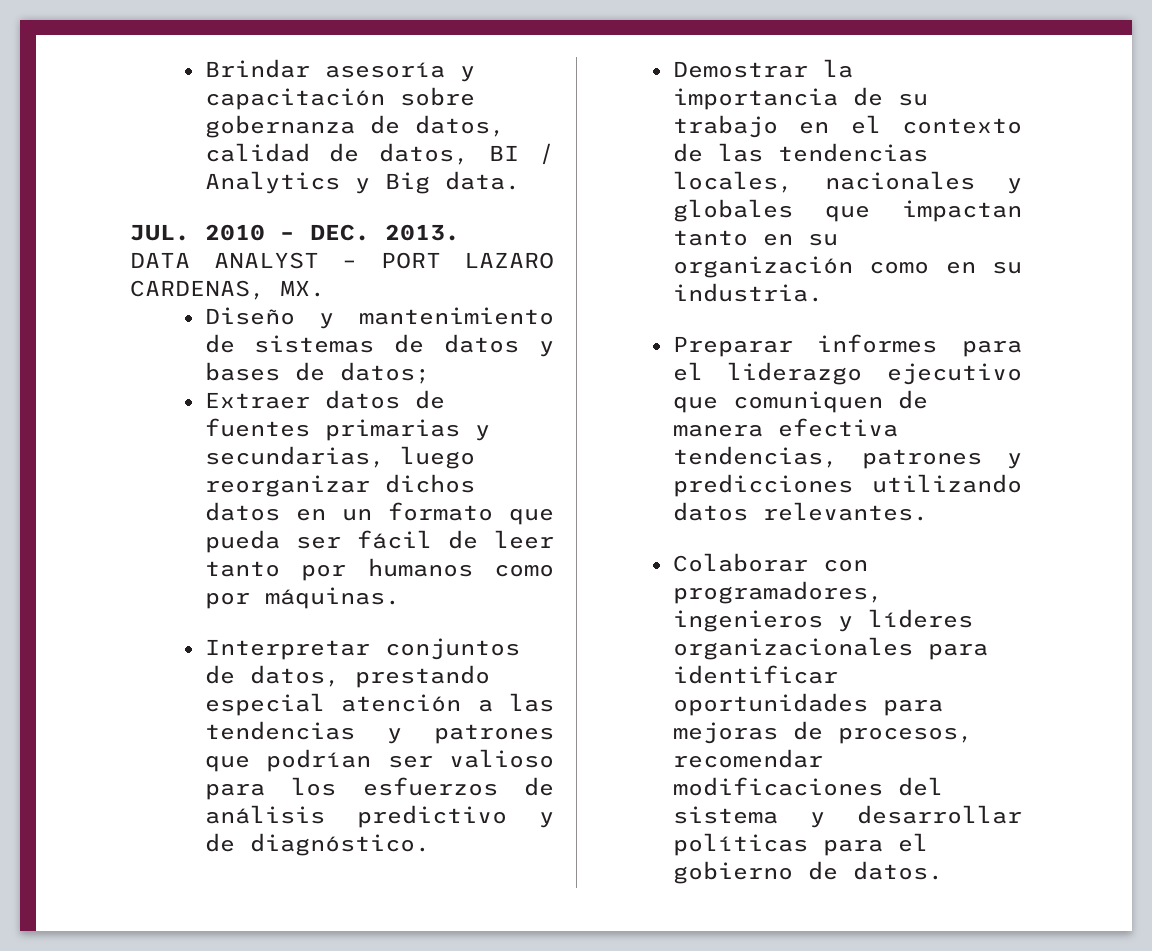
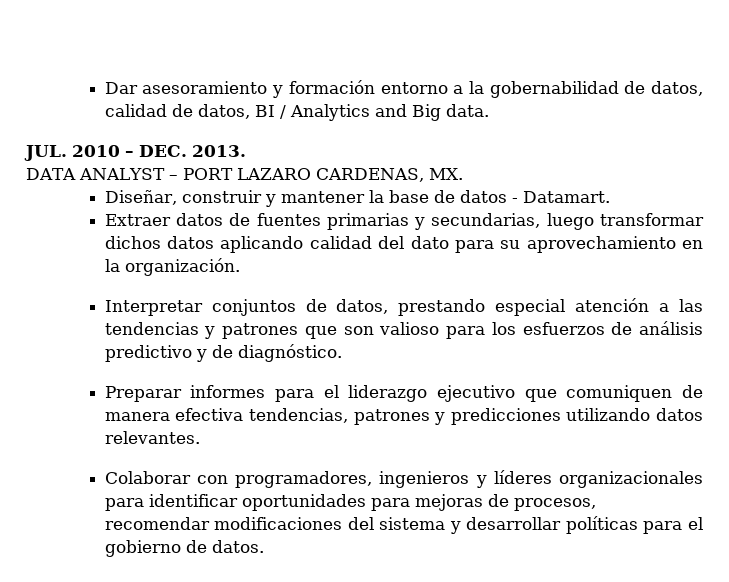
[204,59,475,82] [204,87,475,110] [204,115,355,138] Brindar asesoría y capacitación sobre gobernanza -> [104,80,619,98] Dar asesoramiento y formación entorno a la gobernabilidad
[354,178,370,194] y -> [374,104,407,117] and
[204,307,554,329] [204,334,554,357] [204,362,430,384] Diseño y mantenimiento de sistemas de datos y bases de datos; -> [104,190,610,207] Diseñar, construir y mantener la base de datos - Datamart.
[204,475,370,497] reorganizar -> [599,213,704,226] transformar
[295,502,554,525] [204,530,554,553] [204,558,554,581] [204,587,400,609] en un formato que pueda ser fácil de leer tanto por humanos como por máquinas. -> [220,236,703,253] [104,258,240,276] aplicando calidad del dato para su aprovechamiento en la organización.
[266,749,433,772] podrían ser -> [343,326,374,335] son
[672,59,853,78] [672,87,928,110] [672,115,1022,138] [672,143,928,162] [672,171,1022,194] [672,199,1022,222] [672,230,838,246] [672,256,1022,278] [672,283,823,302] // Demostrar la importancia de su trabajo en el contexto de las tendencias locales, nacionales y globales que impactan tanto en su organización como en su industria. -> (342, 353) none

